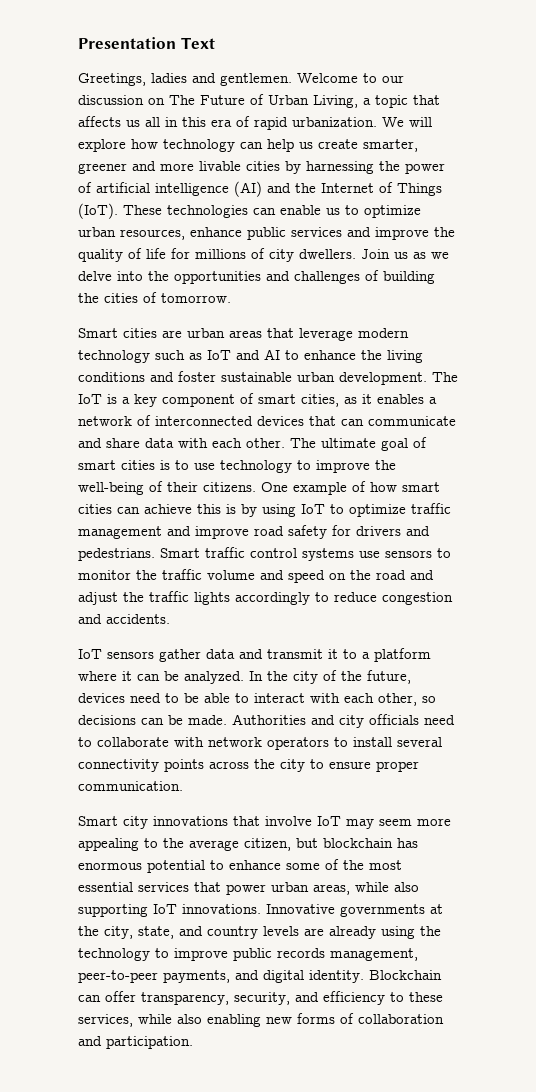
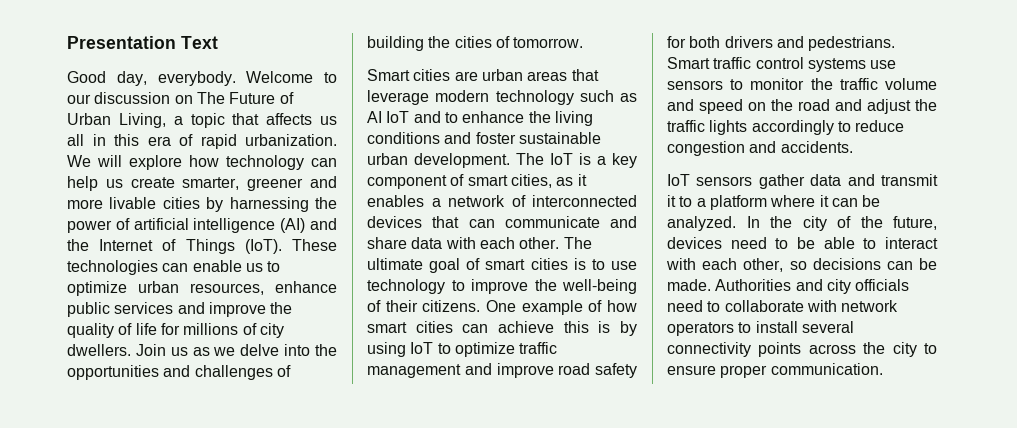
[78,73,292,86] Greetings, ladies and gentlemen. -> [67,71,236,86] Good day, everybody.
(202, 356) none -> [367,111,382,123] AI
[264,349,280,360] AI -> (441, 117) none
(351, 530) none -> [689,36,721,48] both
[78,816,451,829] [78,838,418,851] [78,859,402,873] [78,882,419,895] [78,904,443,917] [78,926,441,939] [78,948,418,961] [78,970,442,983] [78,991,443,1005] [78,1013,444,1027] [78,1036,193,1049] // Smart city innovations that involve IoT may seem more appealing to the average citizen, but blockchain has enormous potential to enhance some of the most essential services that power urban areas, while also supporting IoT innovations. Innovative governments at the city, state, and country levels are already using the technology to improve public records management, peer-to-peer payments, and digital identity. Blockchain can offer transparency, security, and efficiency to these services, while also enabling new forms of collaboration and participation. -> (883, 369) none

